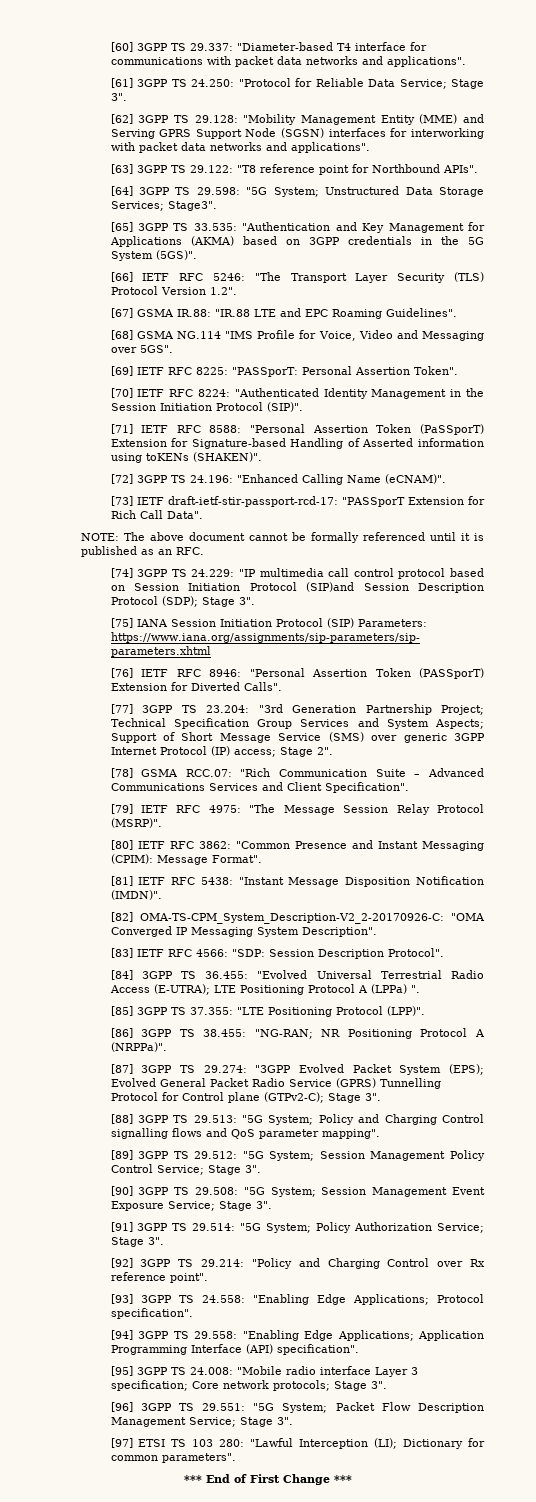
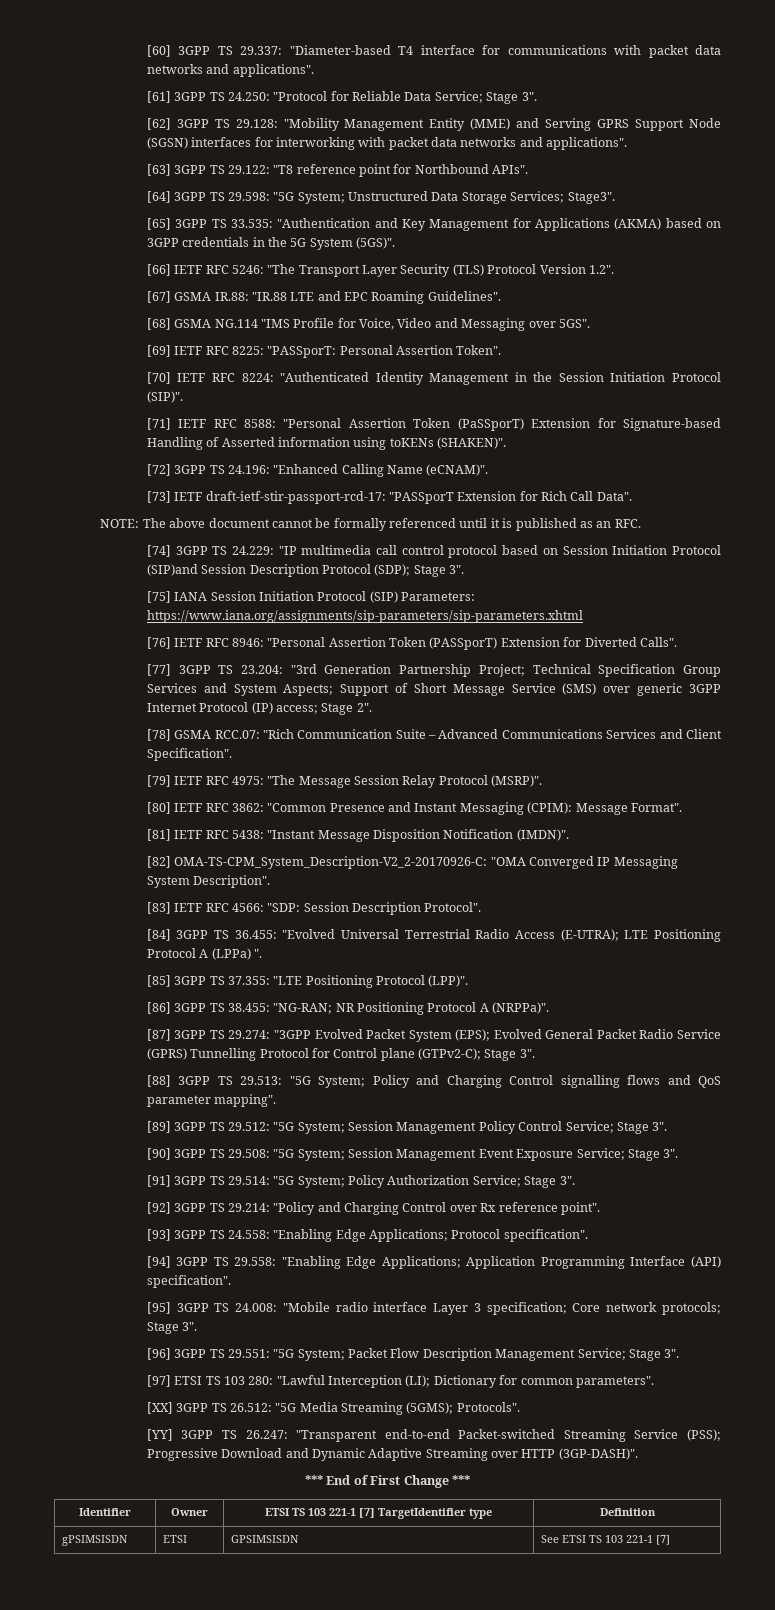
(236, 1458) none -> [146,1402,520,1415] [146,1429,721,1442] [146,1448,638,1461] // [XX] 3GPP TS 26.512: "5G Media Streaming (5GMS); Protocols". // [YY] 3GPP TS 26.247: "Transparent end-to-end Packet-switched Streaming Service (PSS); Progressive Download and Dynamic Adaptive Streaming over HTTP (3GP-DASH)".
(352, 1479) none -> [79,1508,131,1516] [171,1508,208,1516] [265,1508,492,1519] [599,1508,656,1516] [61,1535,128,1546] [162,1535,187,1543] [230,1535,299,1543] [540,1535,670,1545] // Identifier | Owner | ETSI TS 103 221-1 [7] TargetIdentifier type | Definition // gPSIMSISDN | ETSI | GPSIMSISDN | See ETSI TS 103 221-1 [7]

